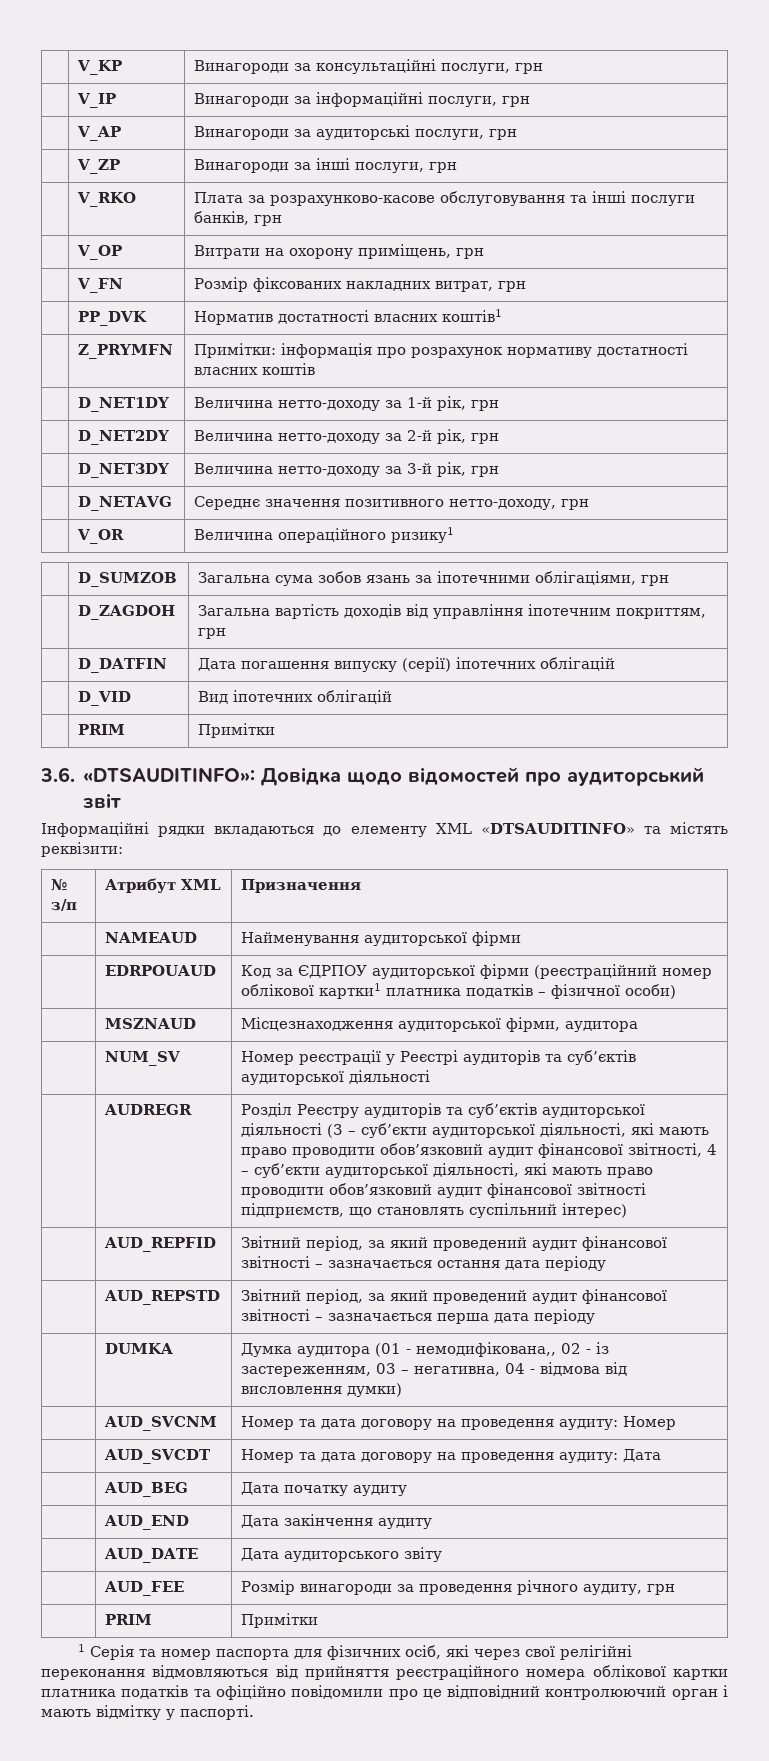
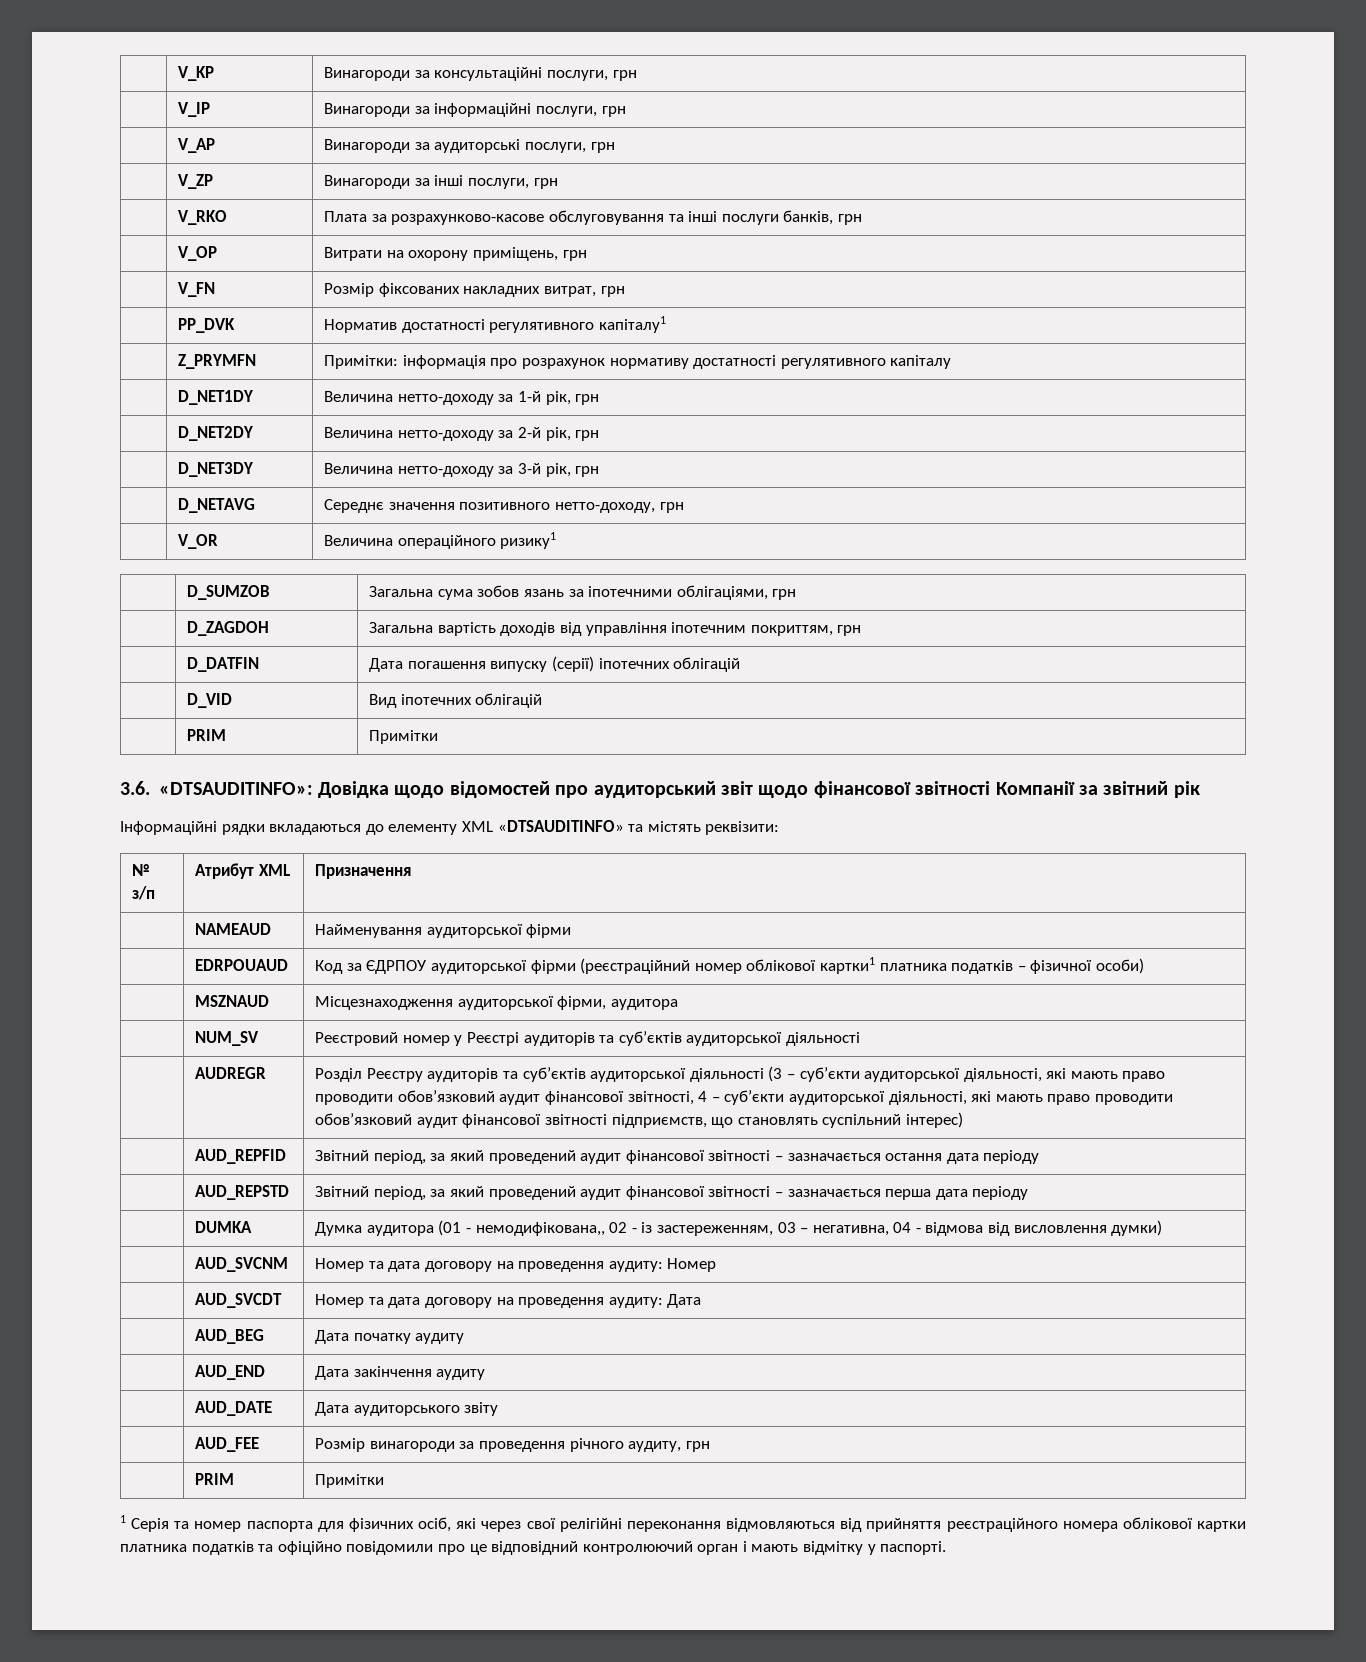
[373,309,502,322] власних коштів1 -> [489,316,666,333] регулятивного капіталу1
[193,363,315,375] власних коштів -> [780,355,952,369] регулятивного капіталу
(121, 800) none -> [758,781,1200,798] щодо фінансової звітності Компанії за звітний рік
[240,1050,381,1065] Номер реєстрації -> [315,1032,450,1046] Реєстровий номер

